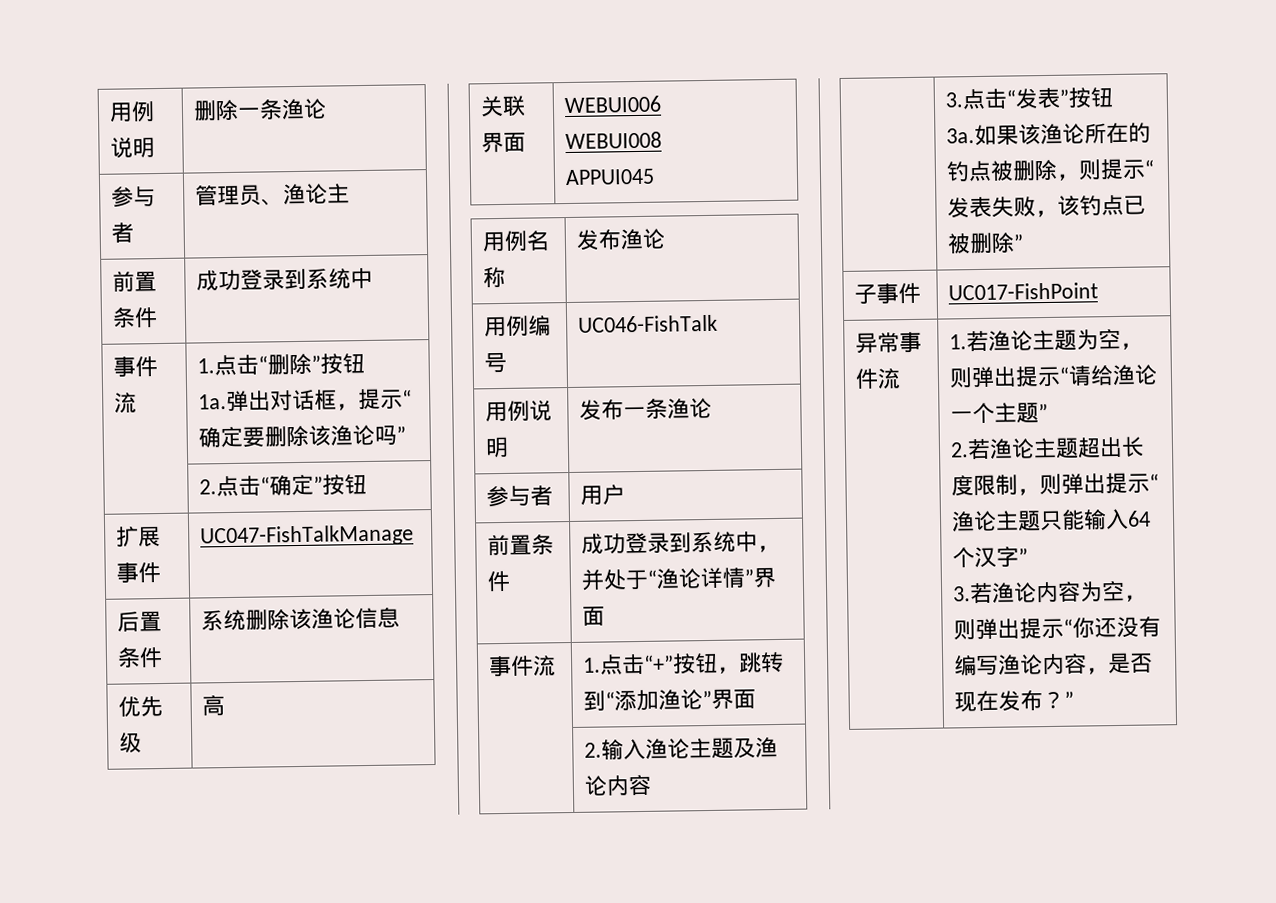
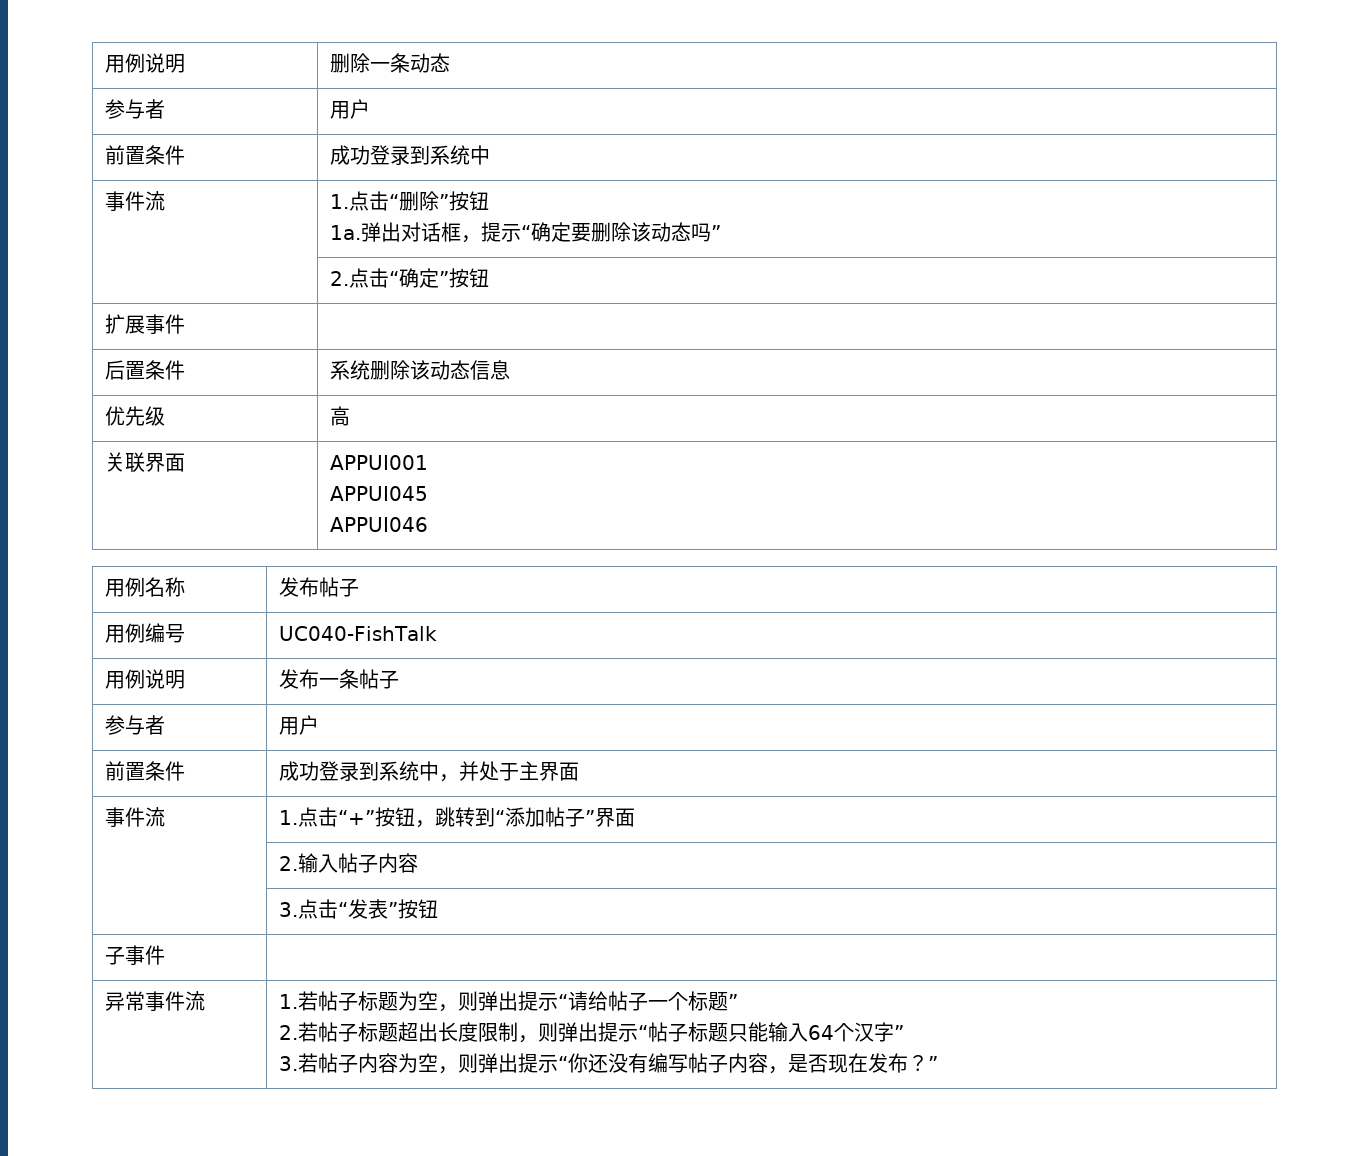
[280,98,327,120] [110,186,156,208] [110,222,134,244] [194,183,350,206] 渔论 // 参与者 | 管理员、渔论主 -> [410,53,451,73] [105,99,166,119] [330,99,371,119] 动态 // 参与者 | 用户
[329,424,375,446] 渔论 -> [651,222,692,242] 动态
[199,524,414,548] UC047-FishTalkManage -> (186, 324) none
[310,608,356,629] 渔论 -> [430,360,471,380] 动态
[563,95,662,114] [564,131,662,150] WEBUI006 // WEBUI008 -> [330,455,429,470] APPUI001
(655, 177) none -> [330,517,429,532] // APPUI046
[619,228,666,250] 渔论 -> [319,577,360,597] 帖子
[577,314,718,333] UC046-FishTalk -> [279,626,438,641] UC040-FishTalk
[666,397,712,419] 渔论 -> [359,669,400,689] 帖子
[646,567,754,589] “渔论详情” -> [519,761,540,780] 主
[657,689,703,710] 渔论 -> [545,807,586,827] 帖子
[644,736,778,759] [583,775,608,796] 渔论主题及渔论 -> [338,853,379,873] 帖子
[945,122,1151,147] [945,158,1155,182] [946,194,1146,218] [946,232,1024,255] // 3a.如果该渔论所在的钓点被删除，则提示“发表失败，该钓点已被删除” -> (439, 909) none
[947,282,1098,301] UC017-FishPoint -> (166, 955) none
[987,329,1055,351] 渔论主 -> [318,991,379,1011] 帖子标
[1111,364,1158,386] [949,402,1017,424] 渔论一个主 -> [608,991,709,1011] 帖子一个标
[988,437,1057,459] 渔论主 -> [318,1022,379,1042] 帖子标
[950,510,1019,532] 渔论主 -> [648,1022,709,1042] 帖子标
[990,582,1037,603] 渔论 -> [318,1053,359,1073] 帖子
[997,654,1043,675] 渔论 -> [688,1053,729,1073] 帖子

